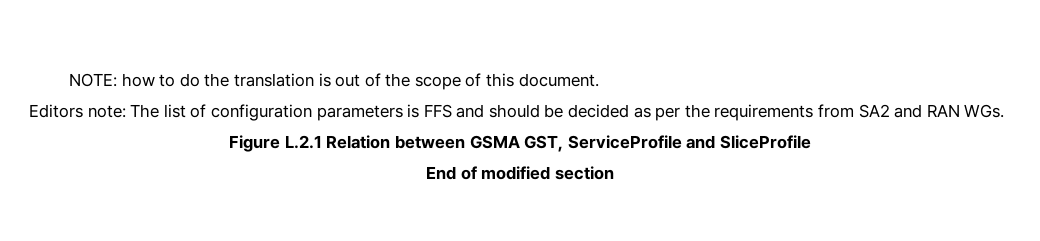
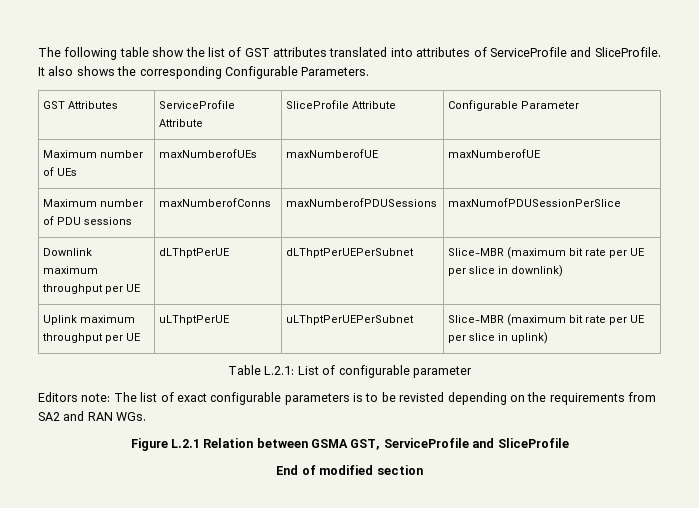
[68,73,599,90] NOTE: how to do the translation is out of the scope of this document. -> [38,47,661,60] [38,66,370,79] [43,101,119,109] [159,100,236,109] [159,119,204,127] [286,100,397,109] [448,100,580,111] [43,150,144,158] [43,167,78,176] [159,149,258,158] [286,149,379,158] [448,149,541,158] [43,199,144,207] [43,216,133,225] [159,198,272,207] [286,198,438,207] [448,198,622,207] [43,248,93,256] [43,266,99,274] [42,284,141,294] [159,248,230,258] [286,248,415,258] [448,247,645,259] [448,265,564,277] [43,315,136,325] [42,333,141,343] [159,315,230,325] [286,315,415,325] [448,314,645,326] [448,332,549,344] [228,365,472,378] The following table show the list of GST attributes translated into attributes of ServiceProfile and SliceProfile. It also shows the corresponding Configurable Parameters. // GST Attributes | ServiceProfile Attribute | SliceProfile Attribute | Configurable Parameter // Maximum number of UEs | maxNumberofUEs | maxNumberofUE | maxNumberofUE // Maximum number of PDU sessions | maxNumberofConns | maxNumberofPDUSessions | maxNumofPDUSessionPerSlice // Downlink maximum throughput per UE | dLThptPerUE | dLThptPerUEPerSubnet | Slice-MBR (maximum bit rate per UE per slice in downlink) // Uplink maximum throughput per UE | uLThptPerUE | uLThptPerUEPerSubnet | Slice-MBR (maximum bit rate per UE per slice in uplink) // Table L.2.1: List of configurable parameter
[210,104,681,121] configuration parameters is FFS and should be decided as per -> [176,392,525,405] exact configurable parameters is to be revisted depending on

